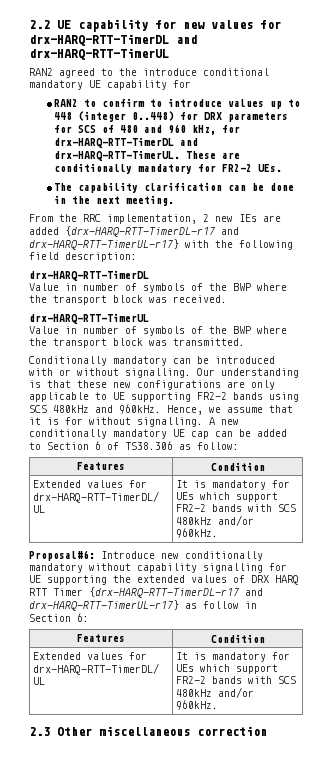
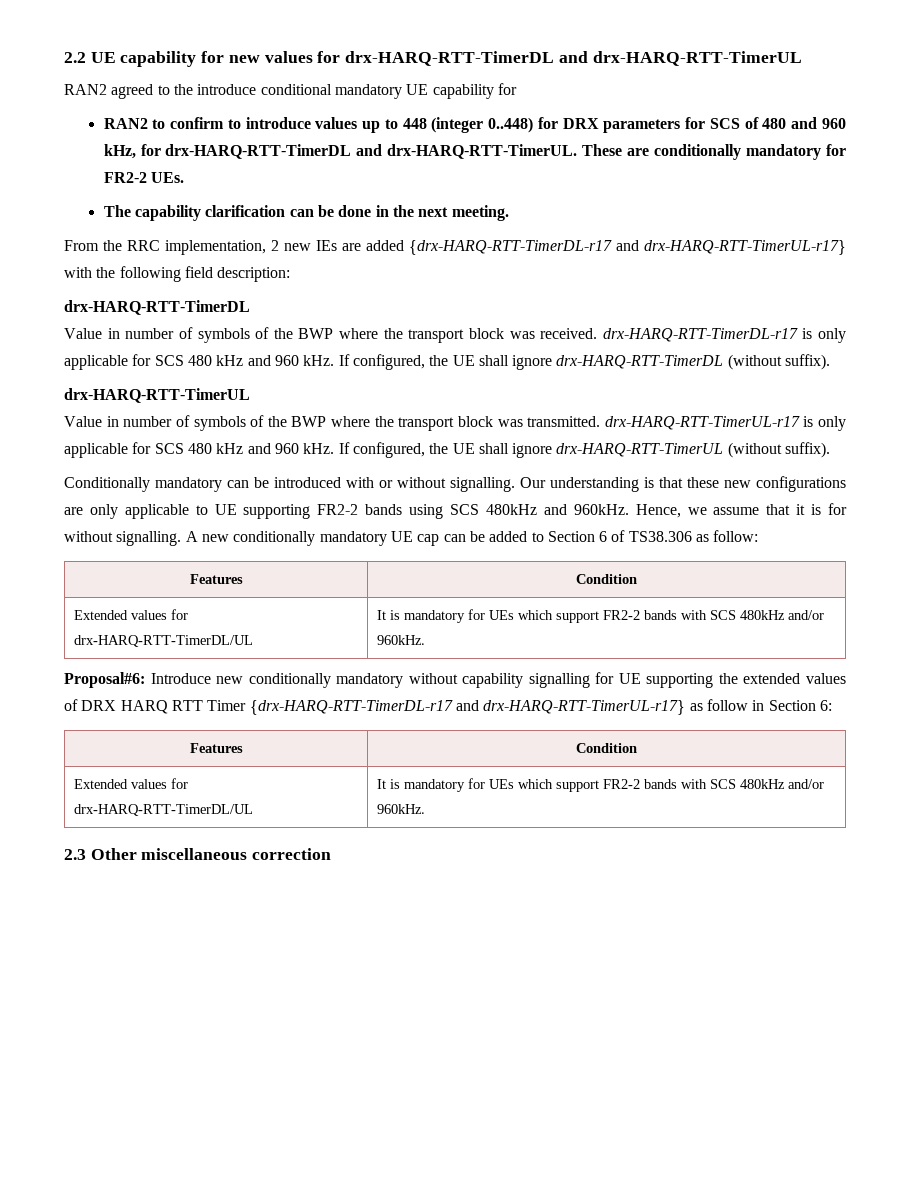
(227, 299) none -> [602,328,846,343] [64,354,831,370] drx-HARQ-RTT-TimerDL-r17 is only applicable for SCS 480 kHz and 960 kHz. If configured, the UE shall ignore drx-HARQ-RTT-TimerDL (without suffix).
(245, 342) none -> [604,416,846,431] [64,442,831,458] drx-HARQ-RTT-TimerUL-r17 is only applicable for SCS 480 kHz and 960 kHz. If configured, the UE shall ignore drx-HARQ-RTT-TimerUL (without suffix).

